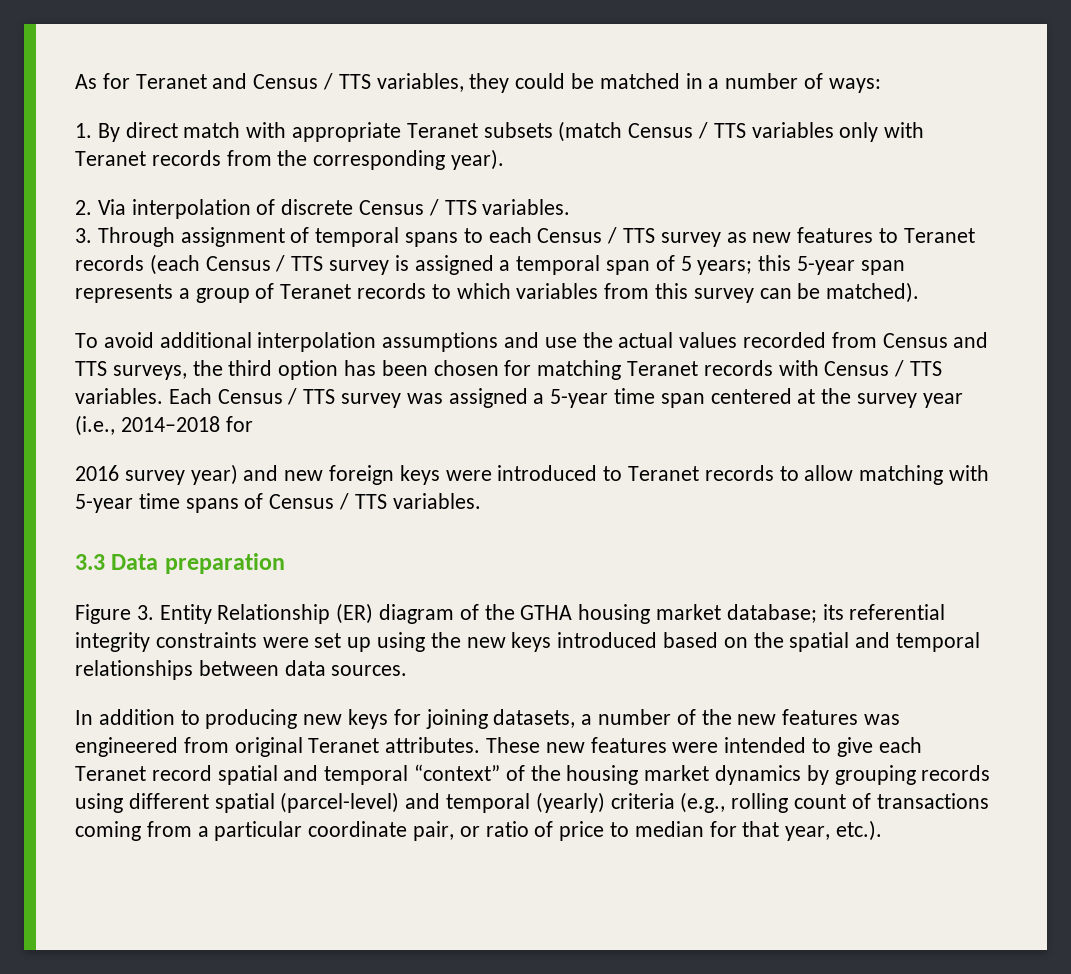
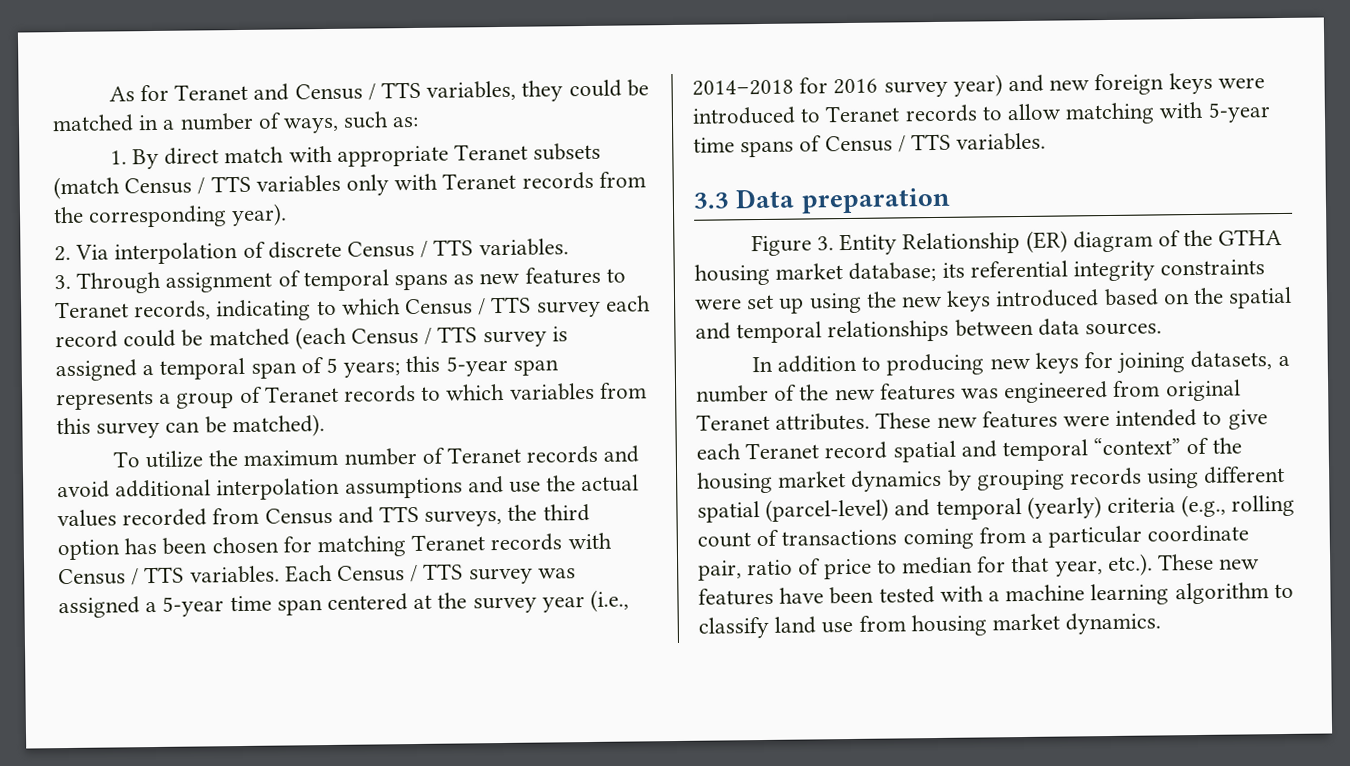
[828,78,881,93] ways: -> [283,111,420,134] ways, such as:
[463,227,721,247] to each Census / TTS survey -> (449, 282) none
[75,255,144,271] records -> [134,295,651,322] [55,328,290,349] records, indicating to which Census / TTS survey each record could be matched
(98, 340) none -> [144,445,640,469] utilize the maximum number of Teranet records and
(253, 424) // -> (829, 85) none
[459,826,480,837] or -> (742, 570) none
(883, 830) none -> [1158,553,1261,571] [698,582,1294,606] [698,612,1162,639] These new features have been tested with a machine learning algorithm to classify land use from housing market dynamics.

